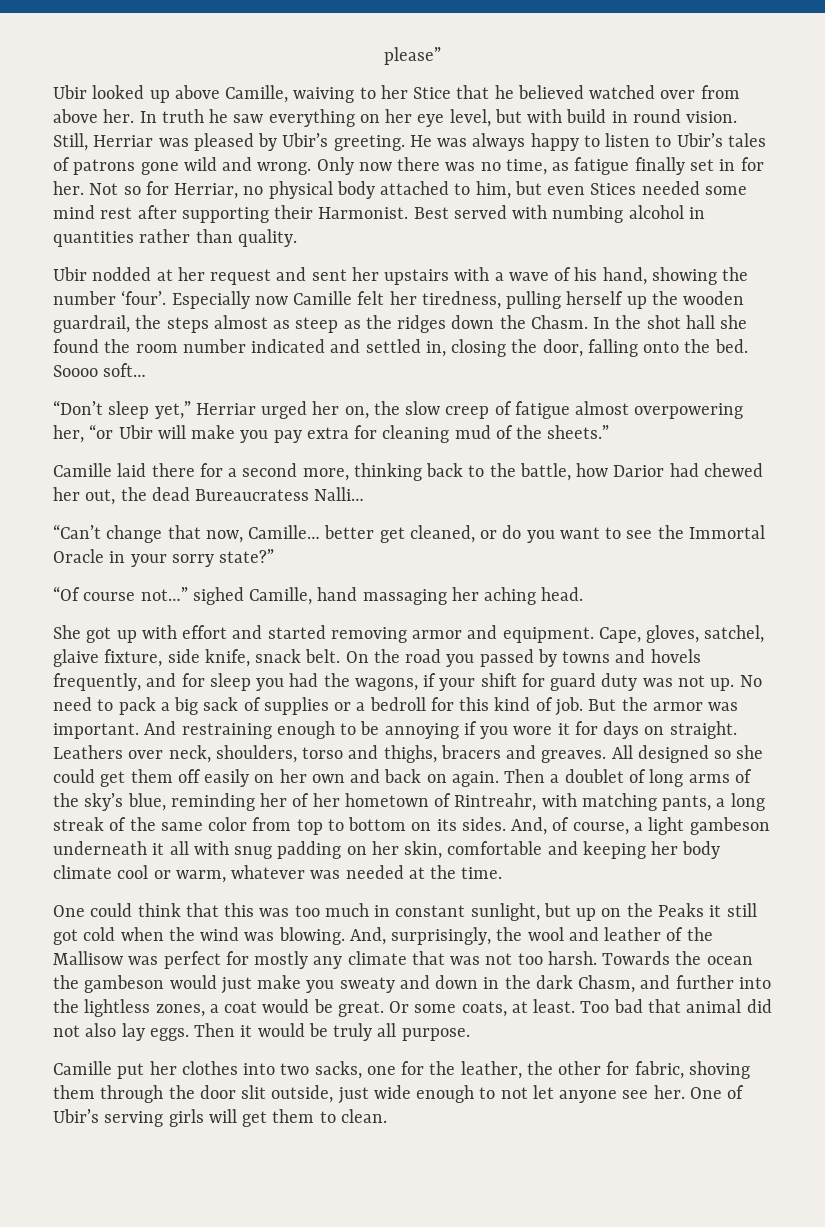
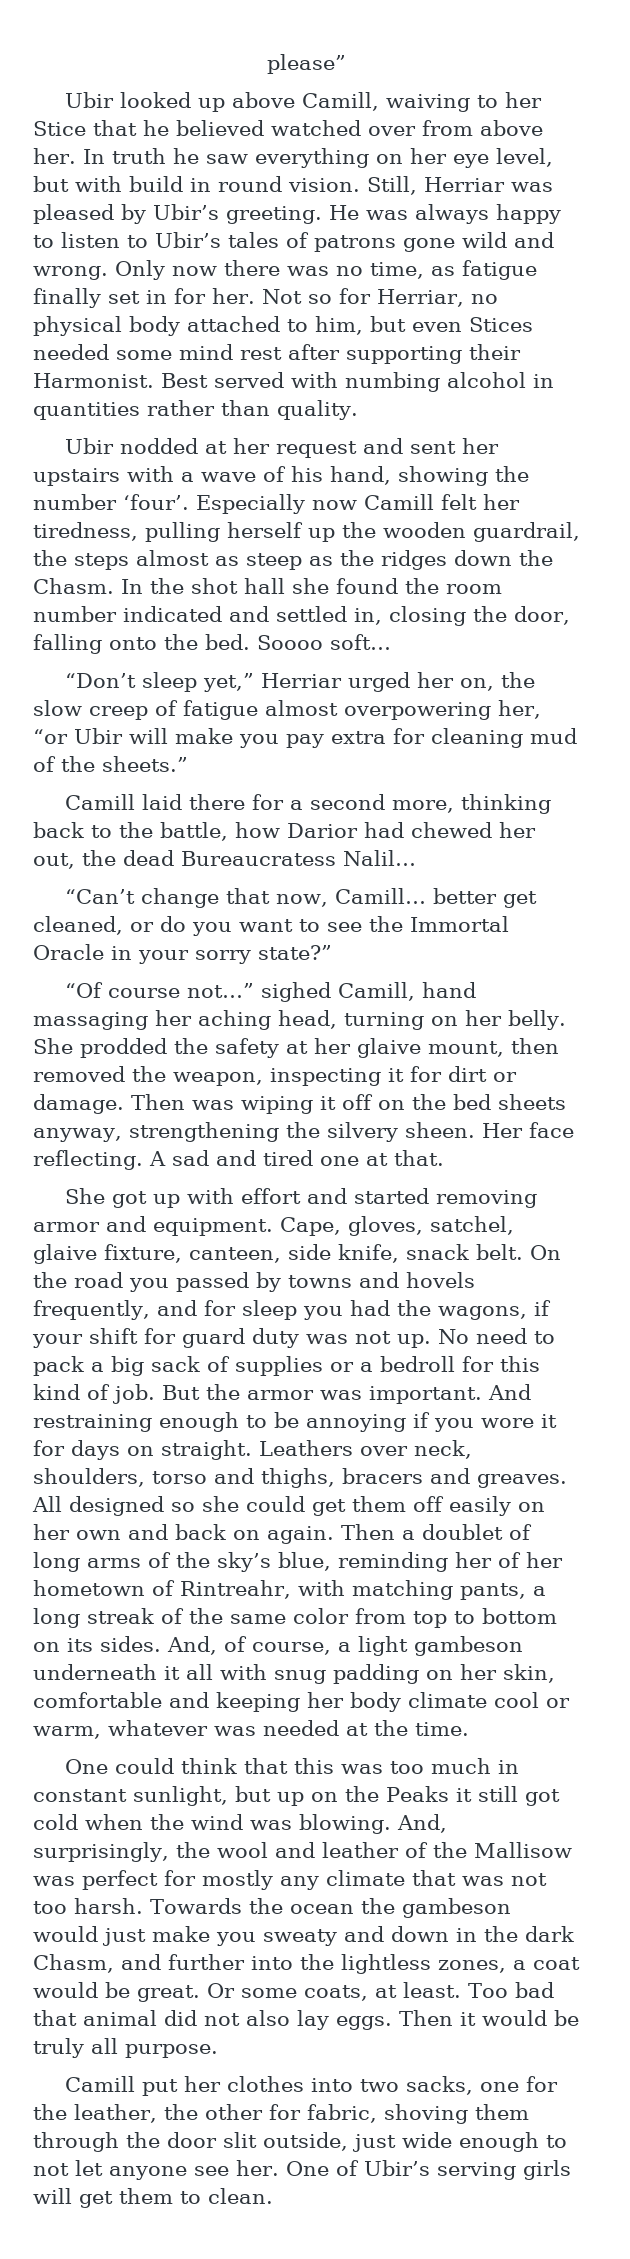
[225,85,289,103] Camille, -> [301,92,379,111] Camill,
[293,291,353,305] Camille -> [364,494,434,510] Camill
[53,463,112,477] Camille -> [64,794,135,810] Camill
[314,487,365,501] Nalli… -> [343,850,416,866] Nalil…
[248,525,321,539] Camille… -> [334,888,426,904] Camill…
[249,587,313,605] Camille, -> [337,982,415,1001] Camill,
[541,587,584,601] head. -> [278,1010,566,1030] [33,1038,559,1058] [33,1066,517,1086] [33,1094,566,1114] [33,1122,574,1142] [33,1150,444,1170] head, turning on her belly. She prodded the safety at her glaive mount, then removed the weapon, inspecting it for dirt or damage. Then was wiping it off on the bed sheets anyway, strengthening the silvery sheen. Her face reflecting. A sad and tired one at that.
(163, 658) none -> [189,1247,281,1263] canteen,
[53,1061,112,1075] Camille -> [64,2076,135,2092] Camill

